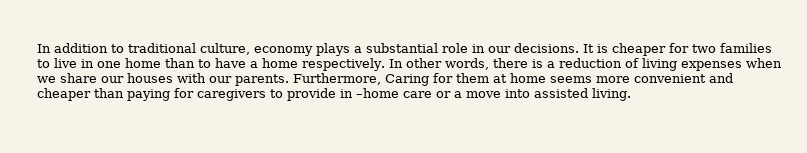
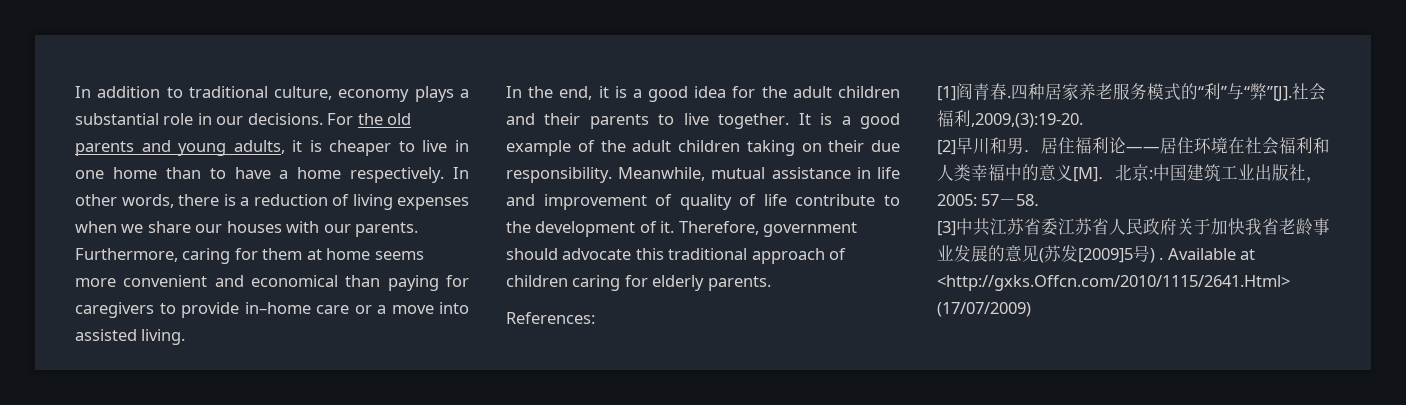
[583,43,772,56] It is cheaper for two families -> [327,113,412,125] [75,140,392,156] For the old parents and young adults, it is cheaper
[385,74,429,86] Caring -> [182,248,231,264] caring
[37,88,91,101] cheaper -> [251,275,338,287] economical
[340,88,399,98] in –home -> [244,302,311,314] in–home
(631, 94) none -> [506,86,900,102] [506,113,901,129] [506,140,900,156] [506,167,900,183] [506,194,900,210] [506,221,858,237] [506,248,847,264] [506,275,771,291] [506,312,595,324] [937,83,1326,102] [937,110,1083,128] [937,137,1330,155] [937,164,1323,183] [937,194,1052,207] [937,218,1330,236] [937,245,1256,263] [937,275,1290,291] [937,302,1031,317] // In the end, it is a good idea for the adult children and their parents to live together. It is a good example of the adult children taking on their due responsibility. Meanwhile, mutual assistance in life and improvement of quality of life contribute to the development of it. Therefore, government should advocate this traditional approach of children caring for elderly parents. // References: // [1]阎青春.四种居家养老服务模式的“利”与“弊”[J].社会福利,2009,(3):19-20. // [2]早川和男．居住福利论——居住环境在社会福利和人类幸福中的意义[M]．北京:中国建筑工业出版社，2005: 57－58． // [3]中共江苏省委江苏省人民政府关于加快我省老龄事业发展的意见(苏发[2009]5号) . Available at <http://gxks.Offcn.com/2010/1115/2641.Html> (17/07/2009)

